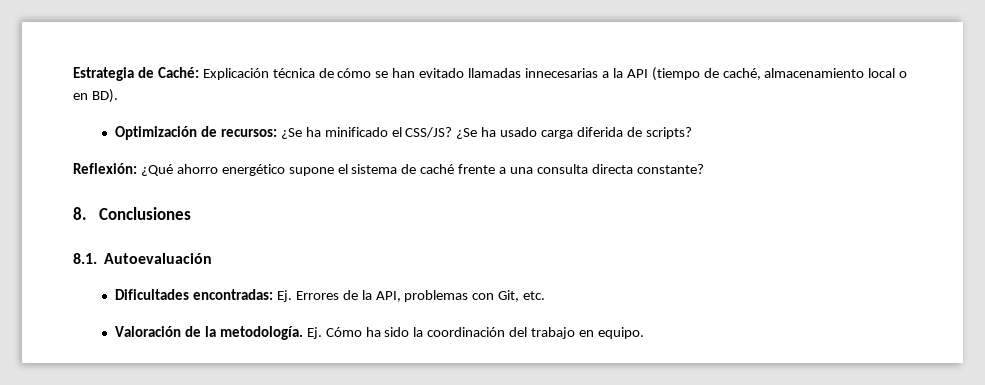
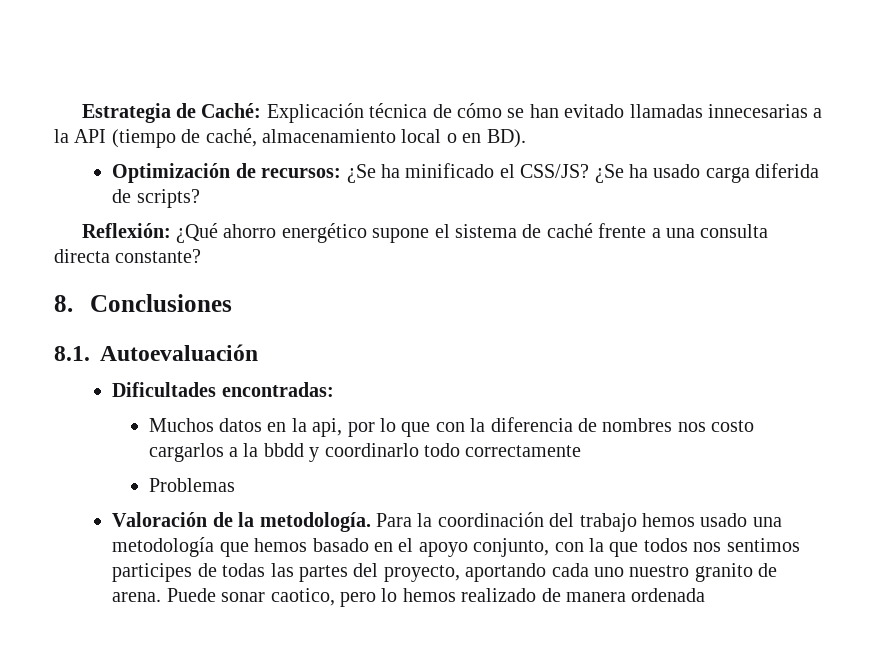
[276,290,546,302] [115,326,644,340] Ej. Errores de la API, problemas con Git, etc. // Valoración de la metodología. Ej. Cómo ha sido la coordinación del trabajo en equipo. -> [148,417,755,437] [148,443,582,462] [148,478,235,492] [112,512,782,532] [112,537,800,557] [112,563,778,582] [112,588,706,607] // Muchos datos en la api, por lo que con la diferencia de nombres nos costo cargarlos a la bbdd y coordinarlo todo correctamente // Problemas // Valoración de la metodología. Para la coordinación del trabajo hemos usado una metodología que hemos basado en el apoyo conjunto, con la que todos nos sentimos participes de todas las partes del proyecto, aportando cada uno nuestro granito de arena. Puede sonar caotico, pero lo hemos realizado de manera ordenada

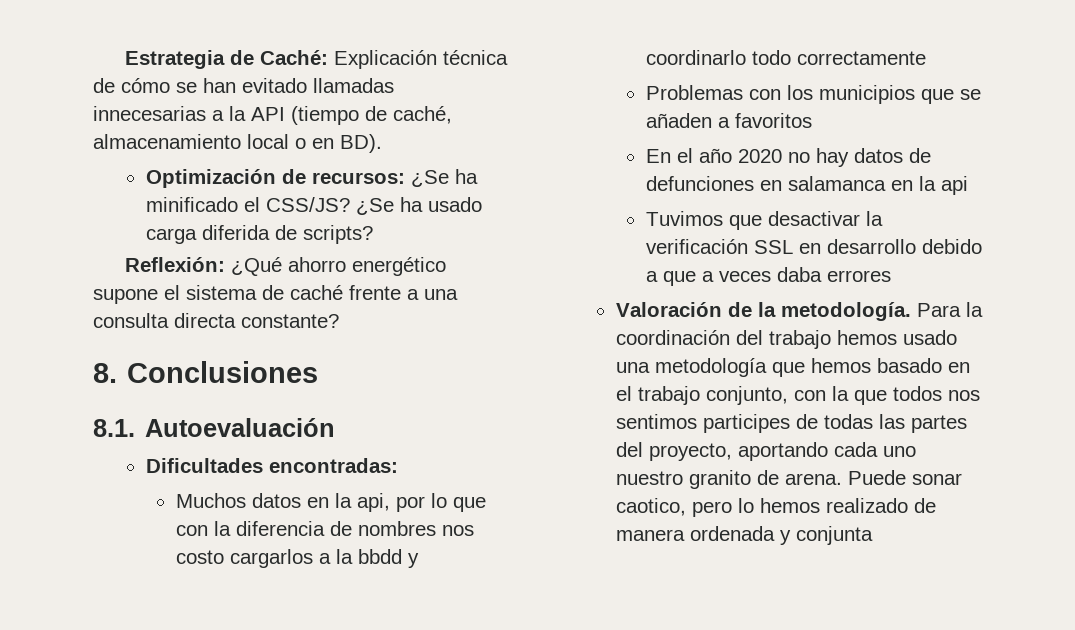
(235, 485) none -> [748,85,981,104] [645,113,812,128] [645,148,931,167] [645,176,968,195] [645,211,883,230] [645,239,982,254] [645,267,891,286] con los municipios que se añaden a favoritos // En el año 2020 no hay datos de defunciones en salamanca en la api // Tuvimos que desactivar la verificación SSL en desarrollo debido a que a veces daba errores
[418,542,468,557] apoyo -> [637,386,700,405] trabajo
(706, 595) none -> [779,526,873,545] y conjunta

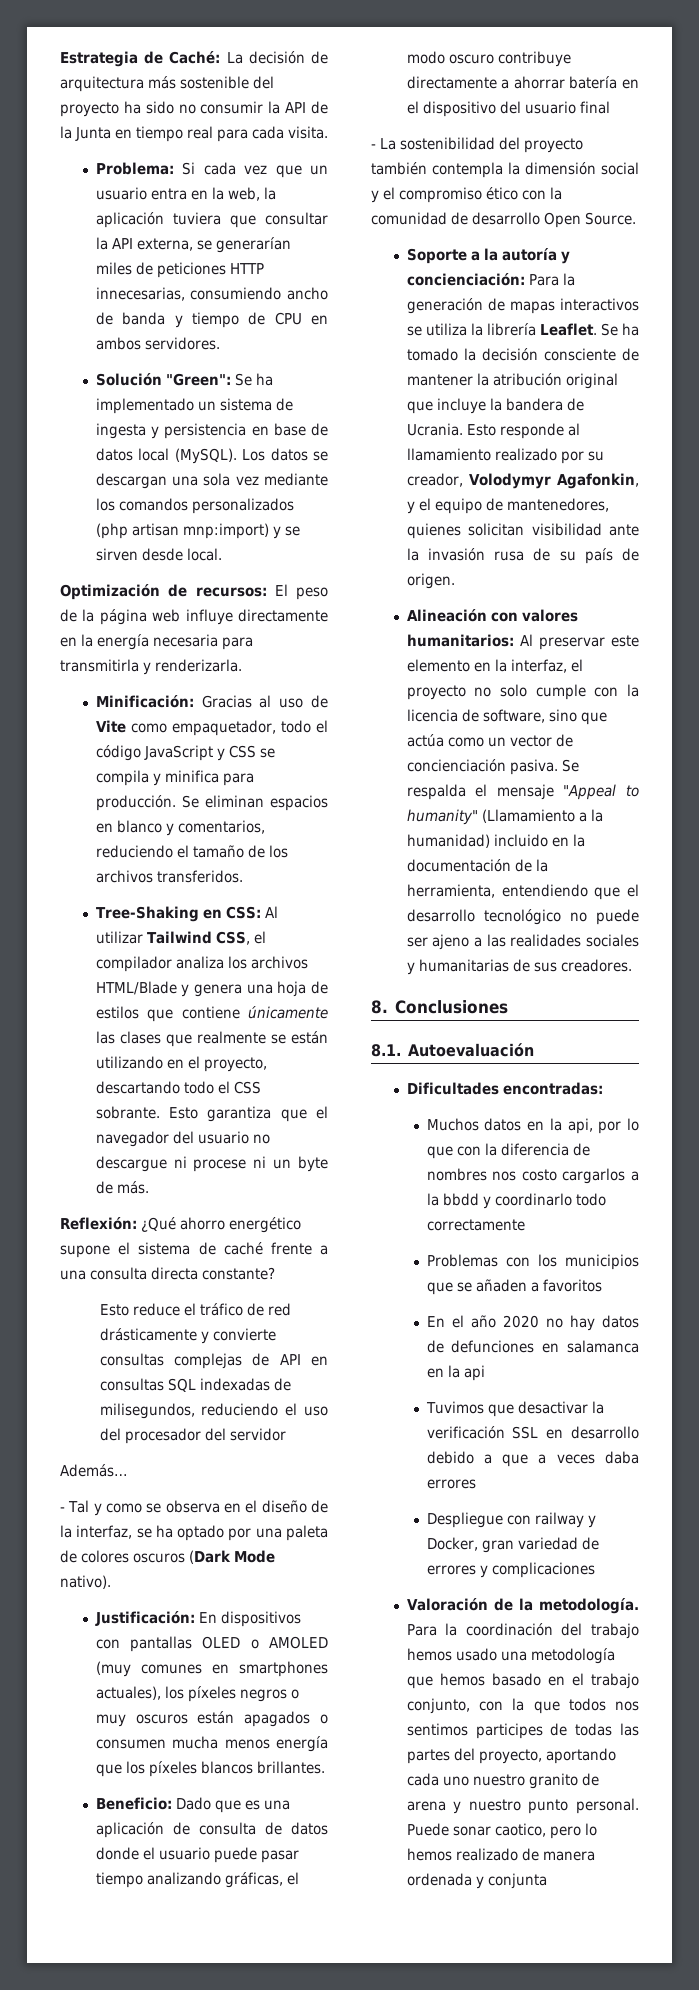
[333,50,508,69] [93,78,394,93] [93,106,452,125] [93,134,382,153] [145,169,478,188] [145,197,482,215] [145,225,373,244] Explicación técnica de cómo se han evitado llamadas innecesarias a la API (tiempo de caché, almacenamiento local o en BD). // Optimización de recursos: ¿Se ha minificado el CSS/JS? ¿Se ha usado carga diferida de scripts? -> [226,51,328,64] [60,76,274,92] [60,101,328,117] [60,126,328,142] [95,162,328,178] [95,187,276,201] [95,212,328,228] [95,237,291,253] [95,262,264,278] [95,287,328,301] [95,312,328,328] [95,337,220,350] [95,373,273,386] [95,398,293,414] [95,423,328,439] [95,448,328,464] [95,473,328,489] [95,498,294,514] [95,523,300,539] [95,548,222,561] [60,584,328,600] [60,609,328,625] [60,634,253,650] [60,659,242,675] [95,695,328,708] [95,720,328,736] [95,745,275,761] [95,770,254,786] [95,795,328,811] [95,820,265,836] [95,845,288,858] [95,870,243,883] [95,906,278,922] [95,931,266,945] [95,956,308,972] [95,981,329,997] [95,1006,328,1022] [95,1031,328,1047] [95,1056,267,1072] [95,1081,261,1094] [95,1106,328,1122] [95,1131,270,1147] [95,1156,328,1172] [95,1181,149,1194] La decisión de arquitectura más sostenible del proyecto ha sido no consumir la API de la Junta en tiempo real para cada visita. // Problema: Si cada vez que un usuario entra en la web, la aplicación tuviera que consultar la API externa, se generarían miles de peticiones HTTP innecesarias, consumiendo ancho de banda y tiempo de CPU en ambos servidores. // Solución "Green": Se ha implementado un sistema de ingesta y persistencia en base de datos local (MySQL). Los datos se descargan una sola vez mediante los comandos personalizados (php artisan mnp:import) y se sirven desde local. // Optimización de recursos: El peso de la página web influye directamente en la energía necesaria para transmitirla y renderizarla. // Minificación: Gracias al uso de Vite como empaquetador, todo el código JavaScript y CSS se compila y minifica para producción. Se eliminan espacios en blanco y comentarios, reduciendo el tamaño de los archivos transferidos. // Tree-Shaking en CSS: Al utilizar Tailwind CSS, el compilador analiza los archivos HTML/Blade y genera una hoja de estilos que contiene únicamente las clases que realmente se están utilizando en el proyecto, descartando todo el CSS sobrante. Esto garantiza que el navegador del usuario no descargue ni procese ni un byte de más.
(339, 321) none -> [99,1303,291,1316] [99,1328,276,1344] [99,1353,328,1369] [99,1378,291,1392] [99,1403,328,1419] [99,1428,286,1444] [60,1464,128,1477] [60,1500,329,1516] [60,1525,328,1541] [60,1550,275,1564] [60,1575,111,1589] [94,1611,301,1627] [95,1636,328,1652] [95,1661,328,1677] [95,1686,299,1702] [95,1711,328,1727] [95,1736,328,1752] [95,1761,325,1777] [95,1797,290,1813] [95,1822,328,1838] [95,1847,299,1863] [95,1872,299,1888] [406,51,571,67] [406,76,639,89] [406,101,610,117] [371,137,583,153] [371,162,639,178] [371,187,562,203] [371,212,636,228] [406,248,570,264] [406,273,575,286] [406,298,639,314] [406,323,639,336] [406,348,639,361] [406,373,618,389] [406,398,584,414] [406,423,580,439] [406,448,604,464] [406,473,639,489] [406,498,609,514] [406,523,639,539] [406,548,639,564] [406,573,455,589] [406,609,578,622] [406,634,639,650] [406,659,583,673] [406,684,639,700] [406,709,607,725] [406,734,573,747] [406,759,579,775] [406,784,639,800] [406,809,603,825] [406,834,585,848] [406,859,548,872] [406,884,639,900] [406,909,639,925] [406,934,639,950] [406,959,632,975] // Esto reduce el tráfico de red drásticamente y convierte consultas complejas de API en consultas SQL indexadas de milisegundos, reduciendo el uso del procesador del servidor // Además… // - Tal y como se observa en el diseño de la interfaz, se ha optado por una paleta de colores oscuros (Dark Mode nativo). // Justificación: En dispositivos con pantallas OLED o AMOLED (muy comunes en smartphones actuales), los píxeles negros o muy oscuros están apagados o consumen mucha menos energía que los píxeles blancos brillantes. // Beneficio: Dado que es una aplicación de consulta de datos donde el usuario puede pasar tiempo analizando gráficas, el modo oscuro contribuye directamente a ahorrar batería en el dispositivo del usuario final // - La sostenibilidad del proyecto también contempla la dimensión social y el compromiso ético con la comunidad de desarrollo Open Source. // Soporte a la autoría y concienciación: Para la generación de mapas interactivos se utiliza la librería Leaflet. Se ha tomado la decisión consciente de mantener la atribución original que incluye la bandera de Ucrania. Esto responde al llamamiento realizado por su creador, Volodymyr Agafonkin, y el equipo de mantenedores, quienes solicitan visibilidad ante la invasión rusa de su país de origen. // Alineación con valores humanitarios: Al preservar este elemento en la interfaz, el proyecto no solo cumple con la licencia de software, sino que actúa como un vector de concienciación pasiva. Se respalda el mensaje "Appeal to humanity" (Llamamiento a la humanidad) incluido en la documentación de la herramienta, entendiendo que el desarrollo tecnológico no puede ser ajeno a las realidades sociales y humanitarias de sus creadores.
(891, 276) none -> [426,1512,596,1528] [426,1537,599,1553] [426,1562,595,1578] // Despliegue con railway y Docker, gran variedad de errores y complicaciones
[784,473,842,485] arena. -> [406,1798,639,1814] arena y nuestro punto personal.

